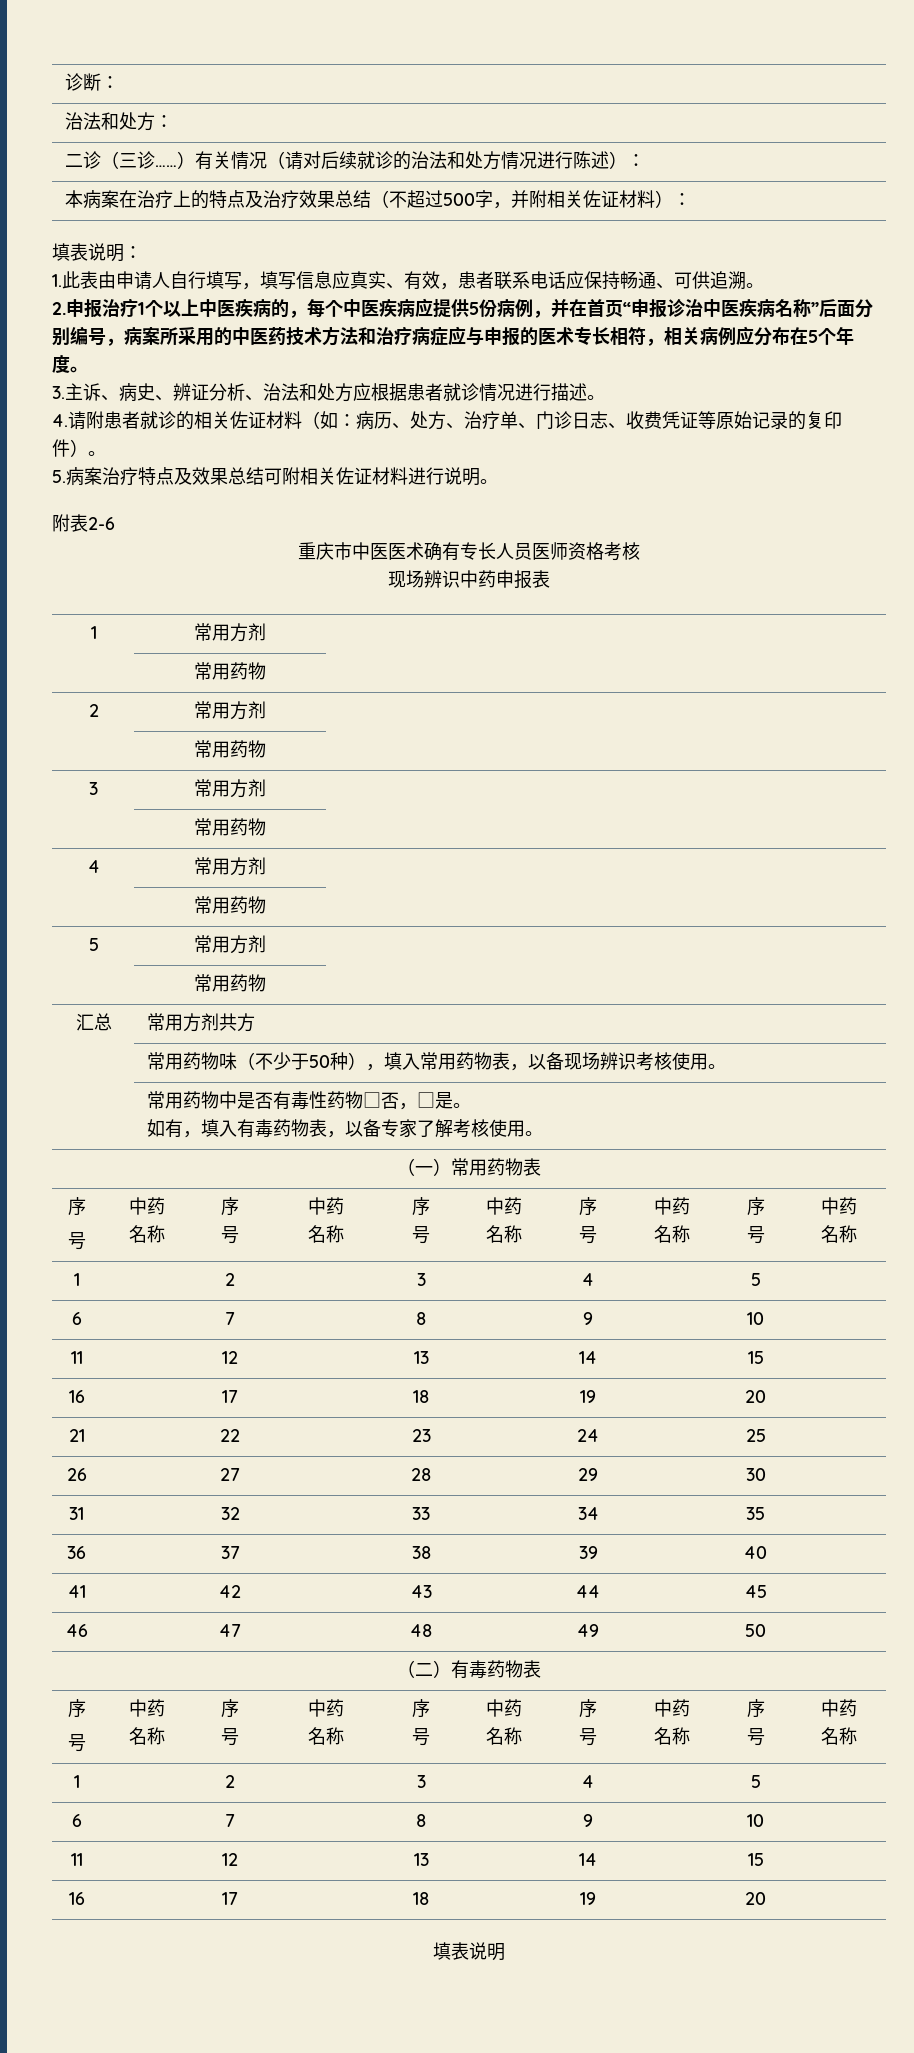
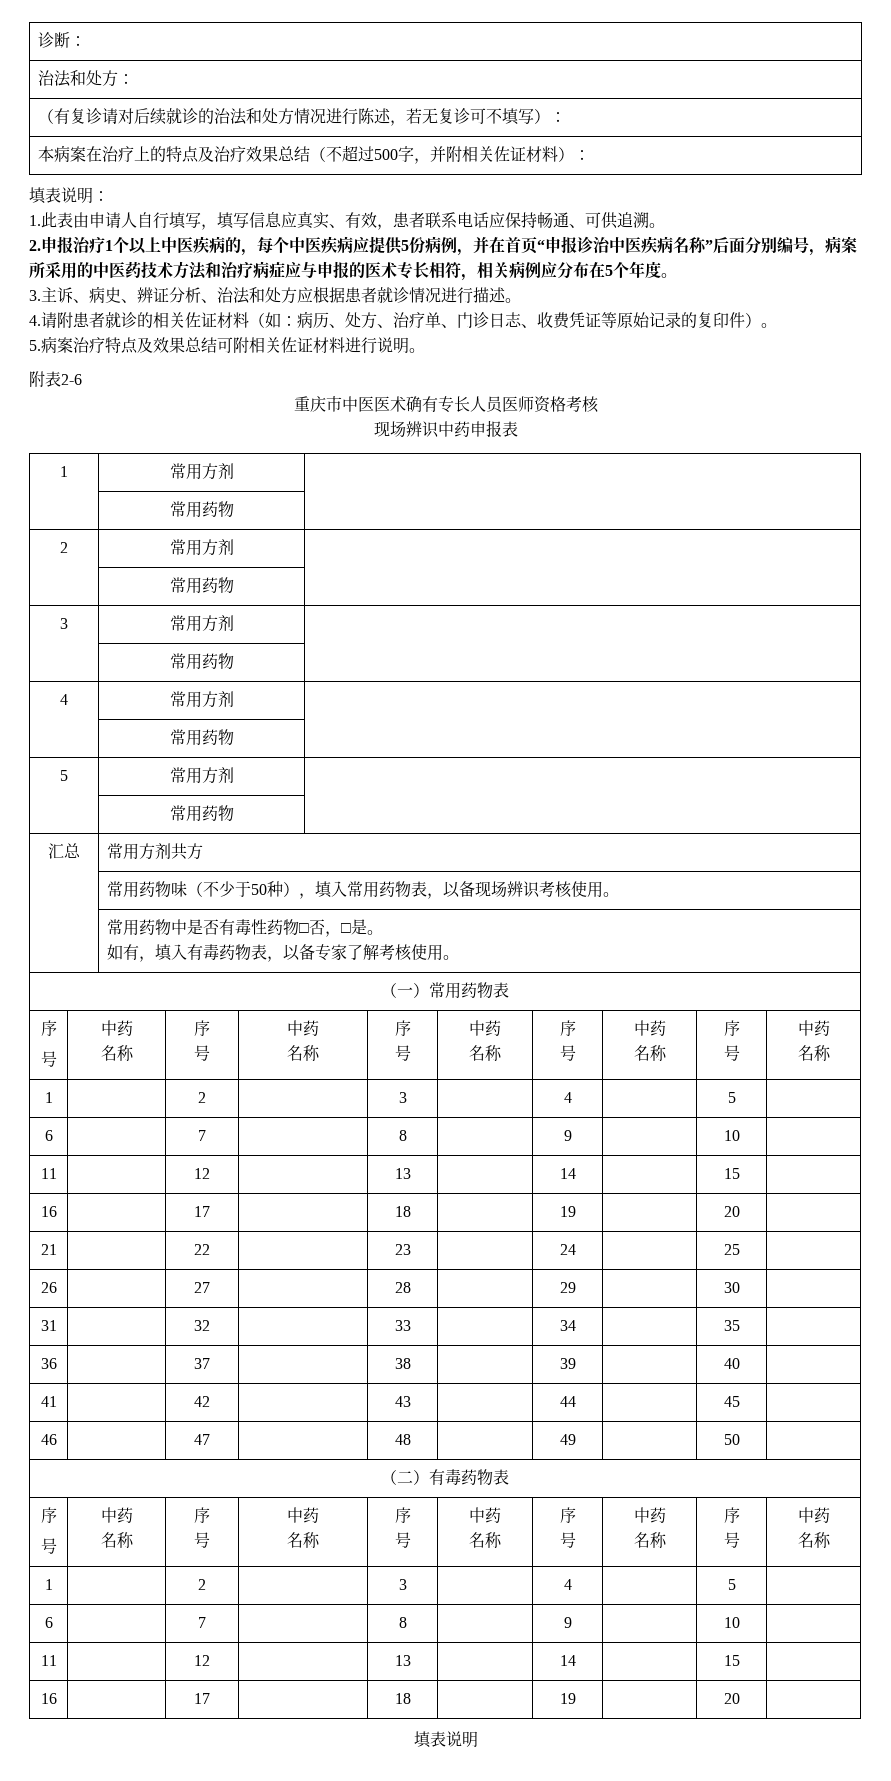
[64,151,285,170] 二诊（三诊……）有关情况（ -> [37,108,102,124] （有复诊
(609, 160) none -> [389,108,534,126] ，若无复诊可不填写

